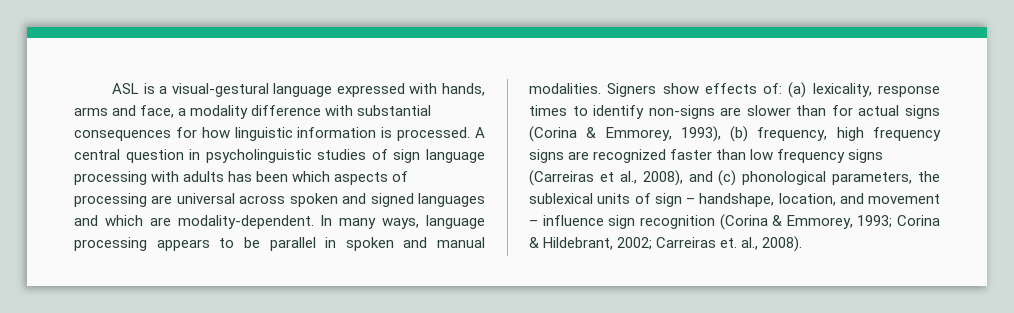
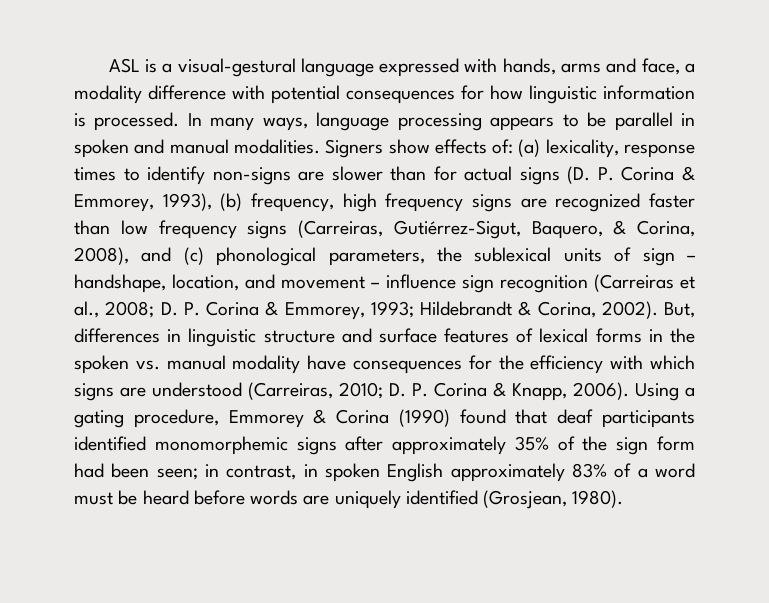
[357,105,432,116] substantial -> [271,85,340,104] potential
[475,127,486,138] [74,149,485,163] [74,171,409,185] [74,193,486,207] [74,215,314,229] A central question in psycholinguistic studies of sign language processing with adults has been which aspects of processing are universal across spoken and signed languages and which are modality-dependent. -> (180, 121) none
[529,126,577,142] (Corina -> [567,166,675,184] (D. P. Corina
[529,170,637,186] (Carreiras et al., -> [298,220,695,239] (Carreiras, Gutiérrez-Sigut, Baquero, & Corina,
[719,214,940,230] [529,236,803,252] (Corina & Emmorey, 1993; Corina & Hildebrant, 2002; Carreiras et. al., 2008). -> [593,274,695,292] [74,301,695,320] [74,328,695,347] [74,355,695,374] [74,382,695,401] [74,409,695,428] [74,436,695,455] [74,463,695,482] [74,490,624,509] (Carreiras et al., 2008; D. P. Corina & Emmorey, 1993; Hildebrandt & Corina, 2002). But, differences in linguistic structure and surface features of lexical forms in the spoken vs. manual modality have consequences for the efficiency with which signs are understood (Carreiras, 2010; D. P. Corina & Knapp, 2006). Using a gating procedure, Emmorey & Corina (1990) found that deaf participants identified monomorphemic signs after approximately 35% of the sign form had been seen; in contrast, in spoken English approximately 83% of a word must be heard before words are uniquely identified (Grosjean, 1980).

